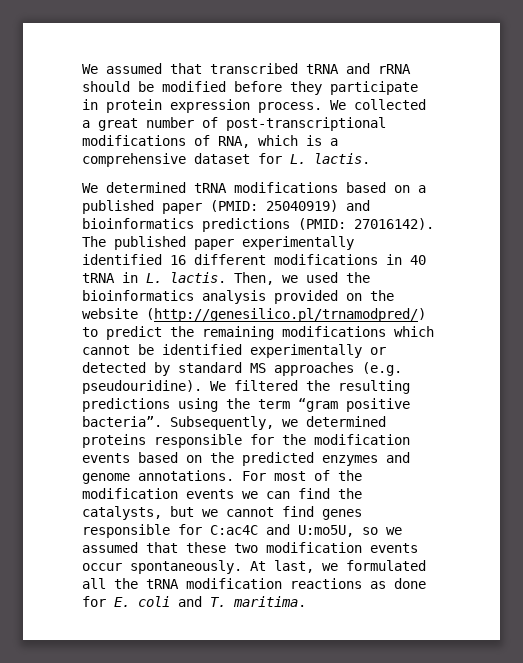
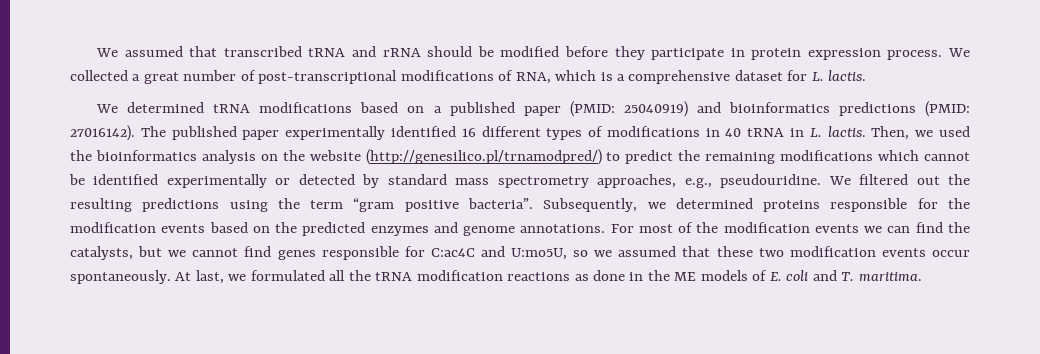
(266, 259) none -> [546,126,604,140] types of
[274,290,338,304] provided -> (256, 157) none
[250,362,402,376] [82,380,202,394] MS approaches (e.g. pseudouridine). -> [455,174,822,188] mass spectrometry approaches, e.g., pseudouridine.
(298, 385) none -> [916,176,940,185] out
[82,596,106,607] for -> [629,270,768,281] in the ME models of

